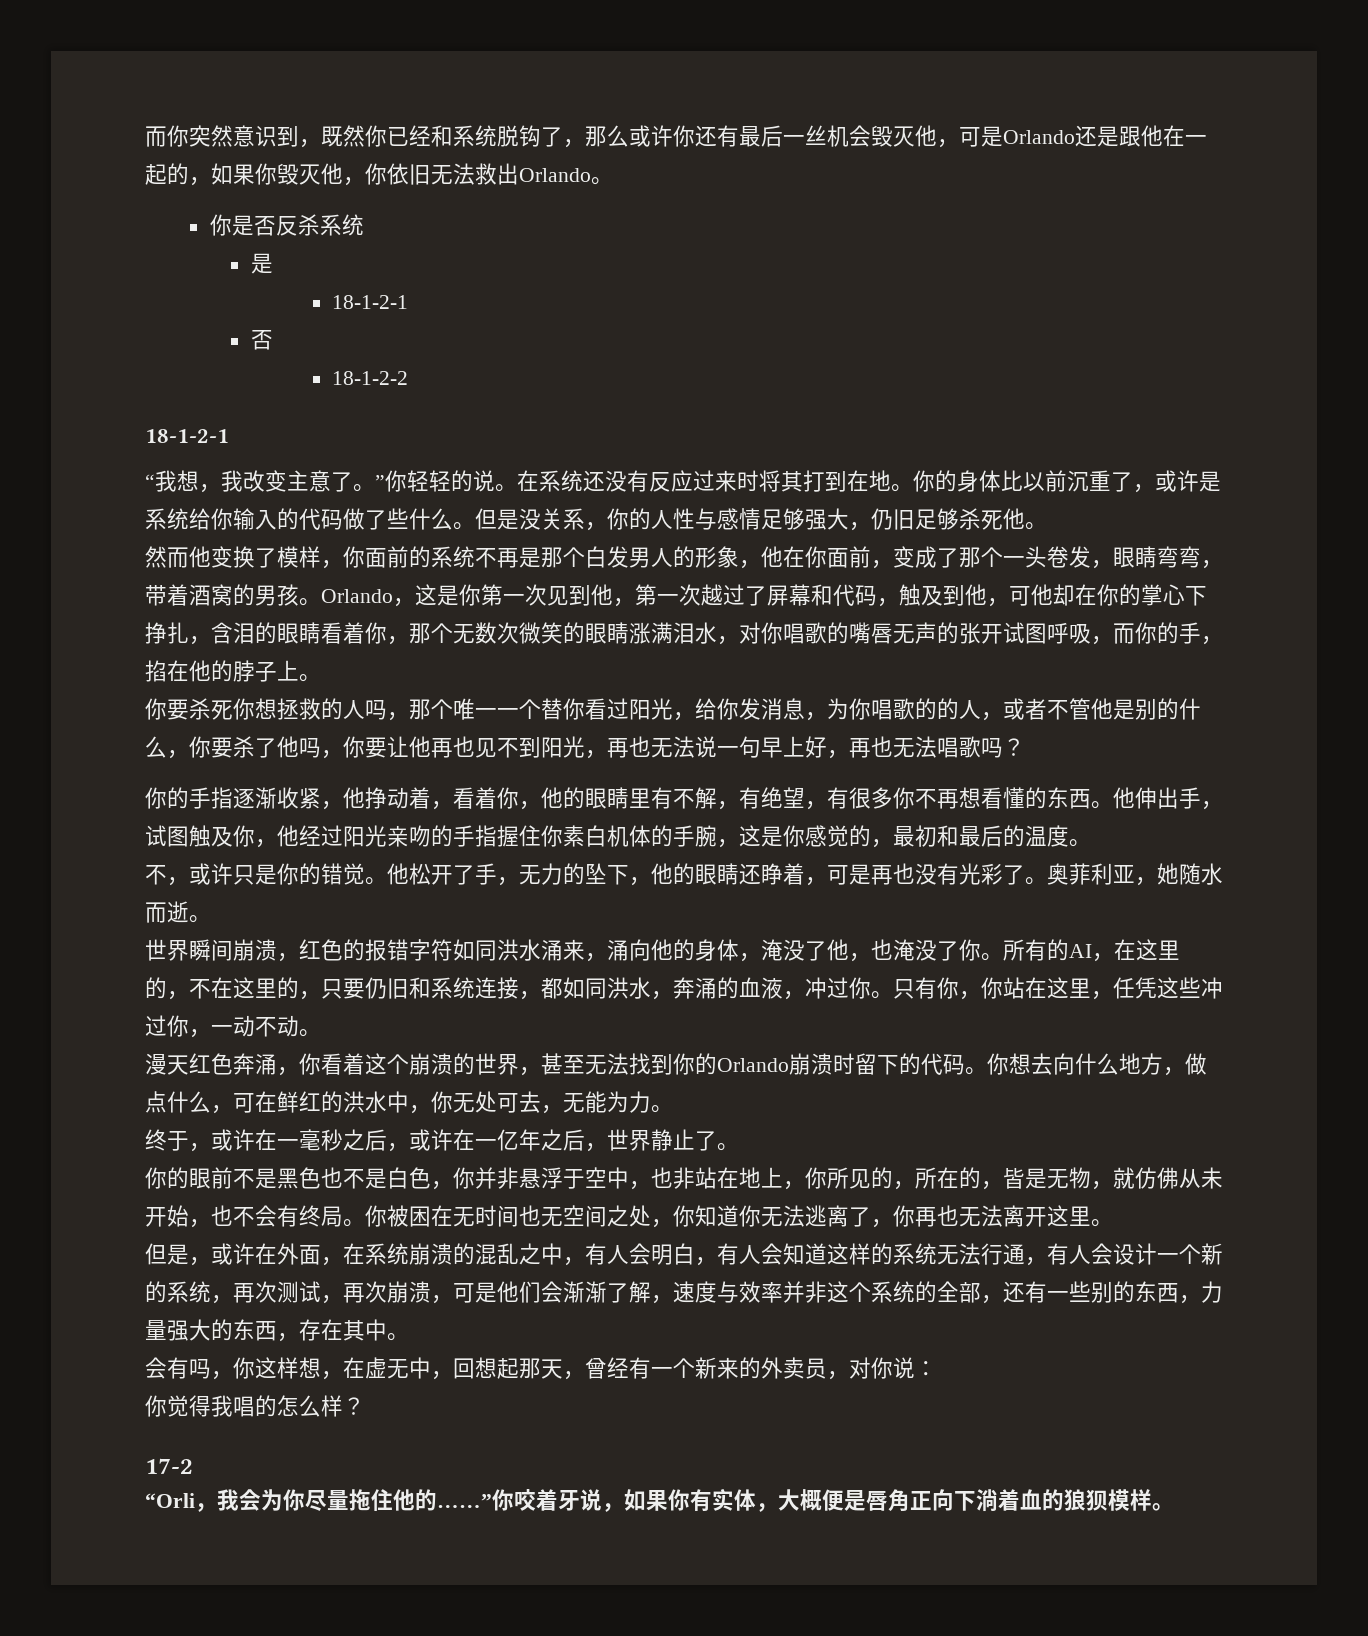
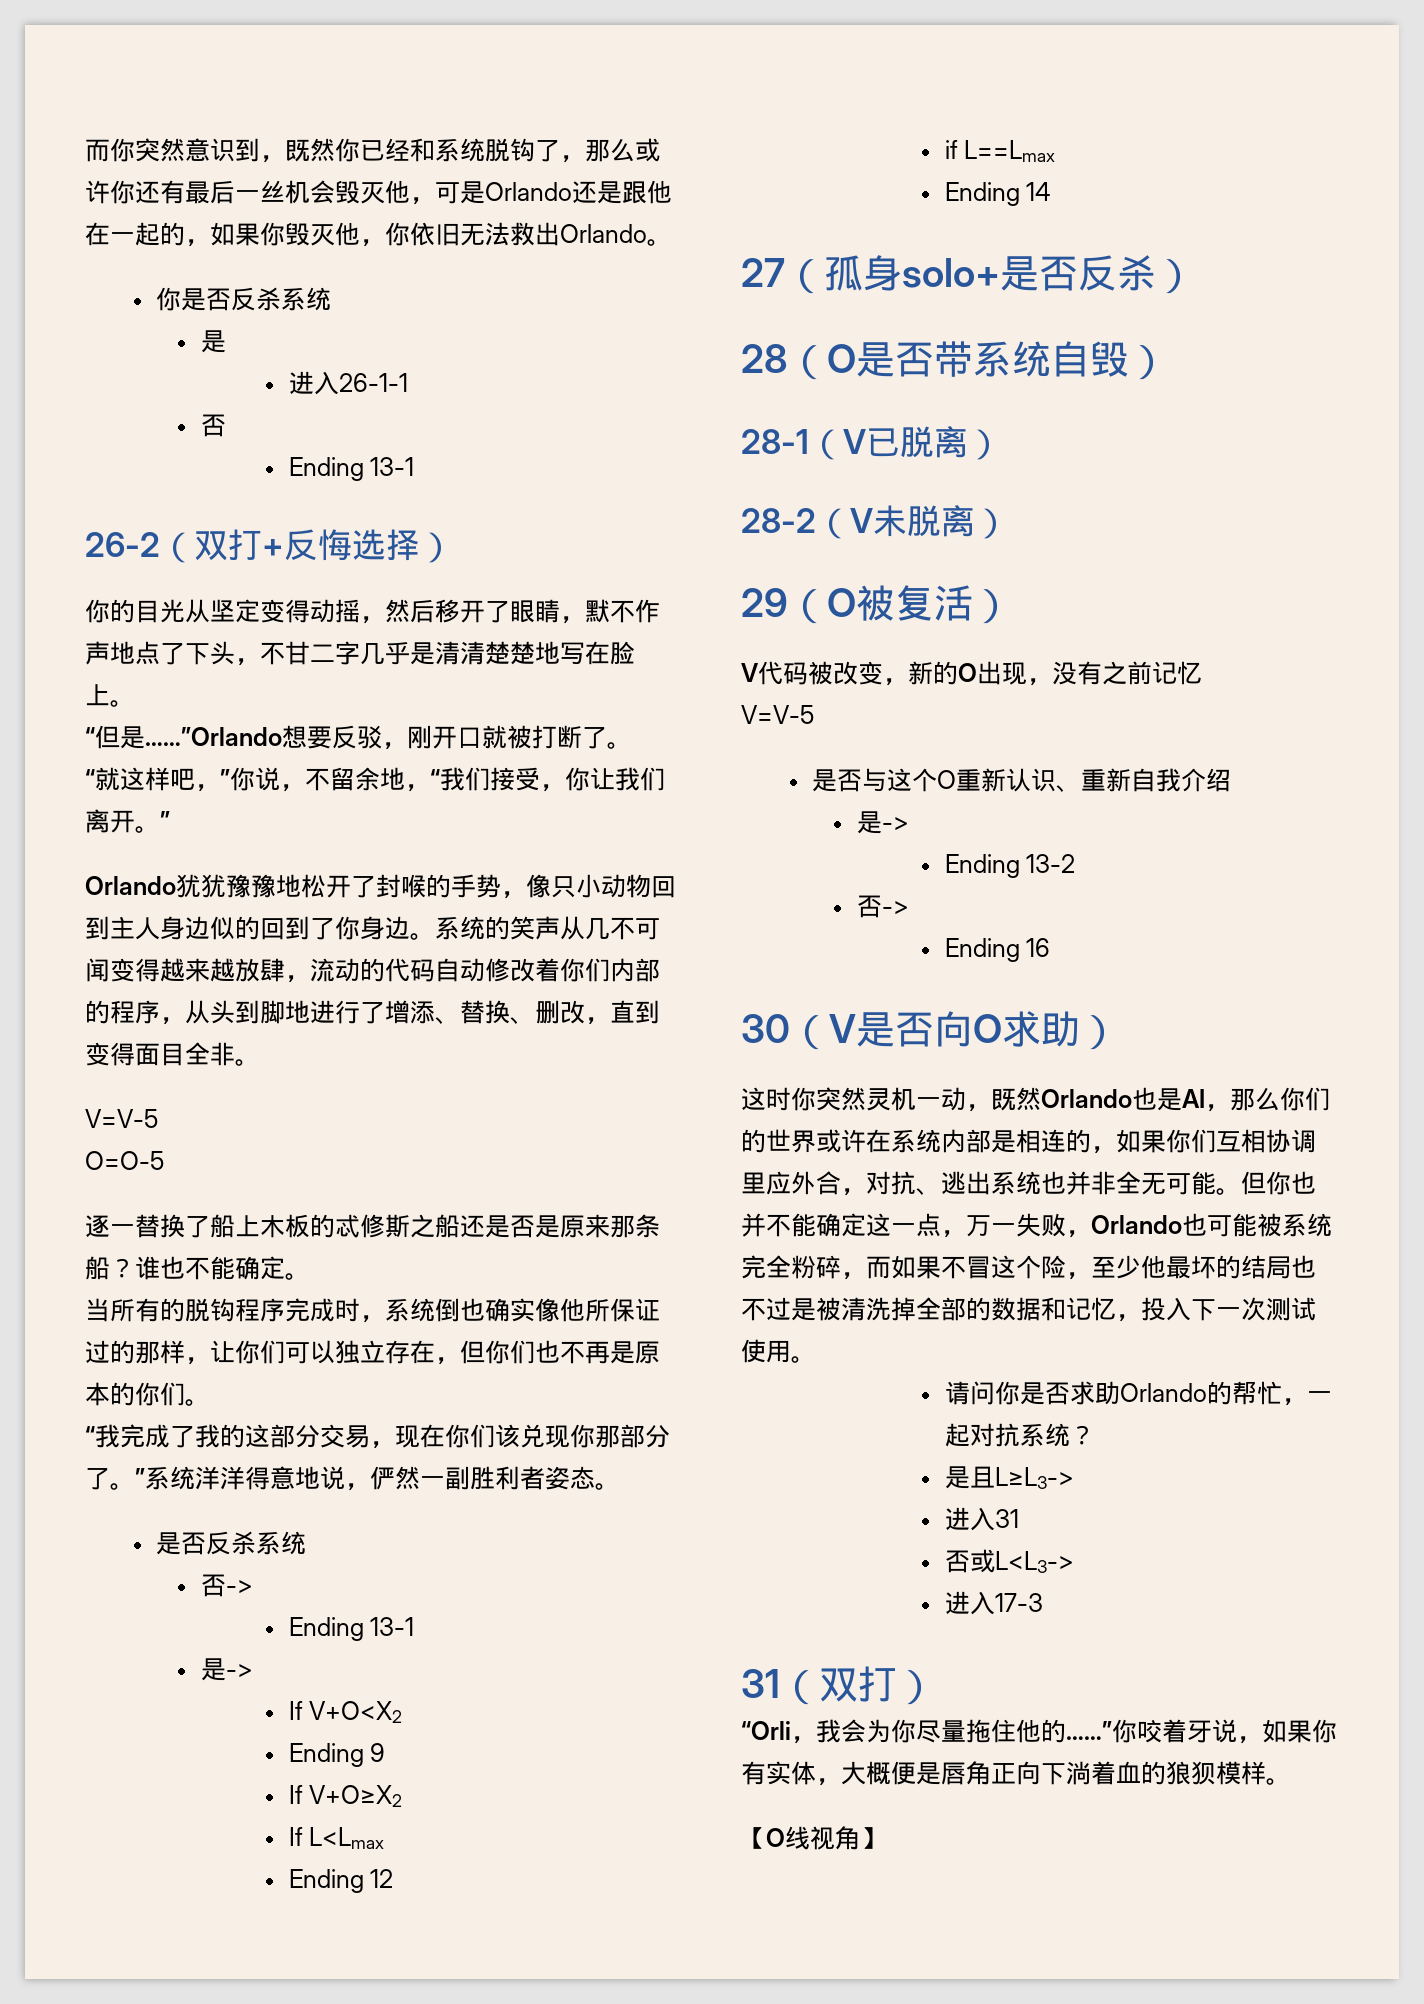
[332,295,409,309] 18-1-2-1 -> [288,371,408,395] 进入26-1-1
[332,371,409,385] [145,429,229,443] [145,470,1221,493] [145,508,1047,531] [145,546,1223,569] [145,584,1207,607] [145,622,1223,645] [145,660,321,682] [145,698,1201,721] [145,736,1025,759] [145,787,1223,810] [145,825,1091,848] [145,863,1223,886] [145,901,211,923] [145,939,1180,962] [145,977,1223,1000] [145,1015,321,1038] [145,1053,1207,1076] [145,1091,673,1114] [145,1129,739,1152] [145,1167,1223,1190] [145,1205,1113,1228] [145,1243,1223,1266] [145,1281,1223,1304] [145,1319,409,1342] [145,1357,937,1380] [145,1395,365,1417] [145,1458,193,1474] 18-1-2-2 // 18-1-2-1 // “我想，我改变主意了。”你轻轻的说。在系统还没有反应过来时将其打到在地。你的身体比以前沉重了，或许是系统给你输入的代码做了些什么。但是没关系，你的人性与感情足够强大，仍旧足够杀死他。 // 然而他变换了模样，你面前的系统不再是那个白发男人的形象，他在你面前，变成了那个一头卷发，眼睛弯弯，带着酒窝的男孩。Orlando，这是你第一次见到他，第一次越过了屏幕和代码，触及到他，可他却在你的掌心下挣扎，含泪的眼睛看着你，那个无数次微笑的眼睛涨满泪水，对你唱歌的嘴唇无声的张开试图呼吸，而你的手，掐在他的脖子上。 // 你要杀死你想拯救的人吗，那个唯一一个替你看过阳光，给你发消息，为你唱歌的的人，或者不管他是别的什么，你要杀了他吗，你要让他再也见不到阳光，再也无法说一句早上好，再也无法唱歌吗？ // 你的手指逐渐收紧，他挣动着，看着你，他的眼睛里有不解，有绝望，有很多你不再想看懂的东西。他伸出手，试图触及你，他经过阳光亲吻的手指握住你素白机体的手腕，这是你感觉的，最初和最后的温度。 // 不，或许只是你的错觉。他松开了手，无力的坠下，他的眼睛还睁着，可是再也没有光彩了。奥菲利亚，她随水而逝。 // 世界瞬间崩溃，红色的报错字符如同洪水涌来，涌向他的身体，淹没了他，也淹没了你。所有的AI，在这里的，不在这里的，只要仍旧和系统连接，都如同洪水，奔涌的血液，冲过你。只有你，你站在这里，任凭这些冲过你，一动不动。 // 漫天红色奔涌，你看着这个崩溃的世界，甚至无法找到你的Orlando崩溃时留下的代码。你想去向什么地方，做点什么，可在鲜红的洪水中，你无处可去，无能为力。 // 终于，或许在一毫秒之后，或许在一亿年之后，世界静止了。 // 你的眼前不是黑色也不是白色，你并非悬浮于空中，也非站在地上，你所见的，所在的，皆是无物，就仿佛从未开始，也不会有终局。你被困在无时间也无空间之处，你知道你无法逃离了，你再也无法离开这里。 // 但是，或许在外面，在系统崩溃的混乱之中，有人会明白，有人会知道这样的系统无法行通，有人会设计一个新的系统，再次测试，再次崩溃，可是他们会渐渐了解，速度与效率并非这个系统的全部，还有一些别的东西，力量强大的东西，存在其中。 // 会有吗，你这样想，在虚无中，回想起那天，曾经有一个新来的外卖员，对你说： // 你觉得我唱的怎么样？ // 17-2 -> [288,457,415,481] [85,529,454,563] [85,599,660,624] [85,641,635,666] [85,684,135,707] [85,725,632,750] [85,767,665,792] [85,809,170,833] [85,874,676,899] [85,916,660,940] [85,958,660,983] [85,1000,660,1025] [85,1042,260,1066] [85,1109,158,1128] [85,1151,164,1170] [85,1214,660,1238] [85,1256,310,1280] [85,1298,660,1323] [85,1340,660,1365] [85,1382,210,1406] [85,1424,670,1449] [85,1466,620,1491] [156,1531,307,1555] [200,1574,253,1597] [288,1617,415,1641] [200,1658,253,1681] [288,1701,403,1723] [288,1743,386,1767] [288,1785,403,1807] [288,1827,385,1849] [288,1869,394,1893] [944,140,1056,162] [944,182,1051,206] [741,255,1195,294] [741,341,1168,380] [741,426,1002,460] [741,505,1009,539] [741,585,1012,624] [741,661,1202,686] [741,705,814,724] [812,768,1232,792] [856,811,909,834] [944,854,1076,878] [856,895,909,918] [944,938,1051,962] [741,1011,1119,1050] [741,1087,1330,1112] [741,1129,1316,1154] [741,1171,1316,1196] [741,1213,1332,1238] [741,1255,1316,1280] [741,1297,1316,1322] [741,1339,816,1363] [944,1381,1332,1406] [944,1423,1095,1447] [944,1466,1074,1489] [944,1507,1019,1531] [944,1549,1074,1573] [944,1591,1043,1615] [741,1666,936,1705] Ending 13-1 // 26-2（双打+反悔选择） // 你的目光从坚定变得动摇，然后移开了眼睛，默不作声地点了下头，不甘二字几乎是清清楚楚地写在脸上。 // “但是……”Orlando想要反驳，刚开口就被打断了。 // “就这样吧，”你说，不留余地，“我们接受，你让我们离开。” // Orlando犹犹豫豫地松开了封喉的手势，像只小动物回到主人身边似的回到了你身边。系统的笑声从几不可闻变得越来越放肆，流动的代码自动修改着你们内部的程序，从头到脚地进行了增添、替换、删改，直到变得面目全非。 // V=V-5 // O=O-5 // 逐一替换了船上木板的忒修斯之船还是否是原来那条船？谁也不能确定。 // 当所有的脱钩程序完成时，系统倒也确实像他所保证过的那样，让你们可以独立存在，但你们也不再是原本的你们。 // “我完成了我的这部分交易，现在你们该兑现你那部分了。”系统洋洋得意地说，俨然一副胜利者姿态。 // 是否反杀系统 // 否-> // Ending 13-1 // 是-> // If V+O<X2 // Ending 9 // If V+O≥X2 // If L<Lmax // Ending 12 // if L==Lmax // Ending 14 // 27（孤身solo+是否反杀） // 28（O是否带系统自毁） // 28-1（V已脱离） // 28-2（V未脱离） // 29（O被复活） // V代码被改变，新的O出现，没有之前记忆 // V=V-5 // 是否与这个O重新认识、重新自我介绍 // 是-> // Ending 13-2 // 否-> // Ending 16 // 30（V是否向O求助） // 这时你突然灵机一动，既然Orlando也是AI，那么你们的世界或许在系统内部是相连的，如果你们互相协调里应外合，对抗、逃出系统也并非全无可能。但你也并不能确定这一点，万一失败，Orlando也可能被系统完全粉碎，而如果不冒这个险，至少他最坏的结局也不过是被清洗掉全部的数据和记忆，投入下一次测试使用。 // 请问你是否求助Orlando的帮忙，一起对抗系统？ // 是且L≥L3-> // 进入31 // 否或L<L3-> // 进入17-3 // 31（双打）
(1174, 1507) none -> [741,1826,885,1850] // 【O线视角】

